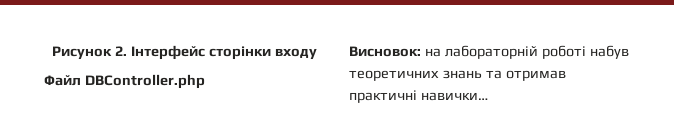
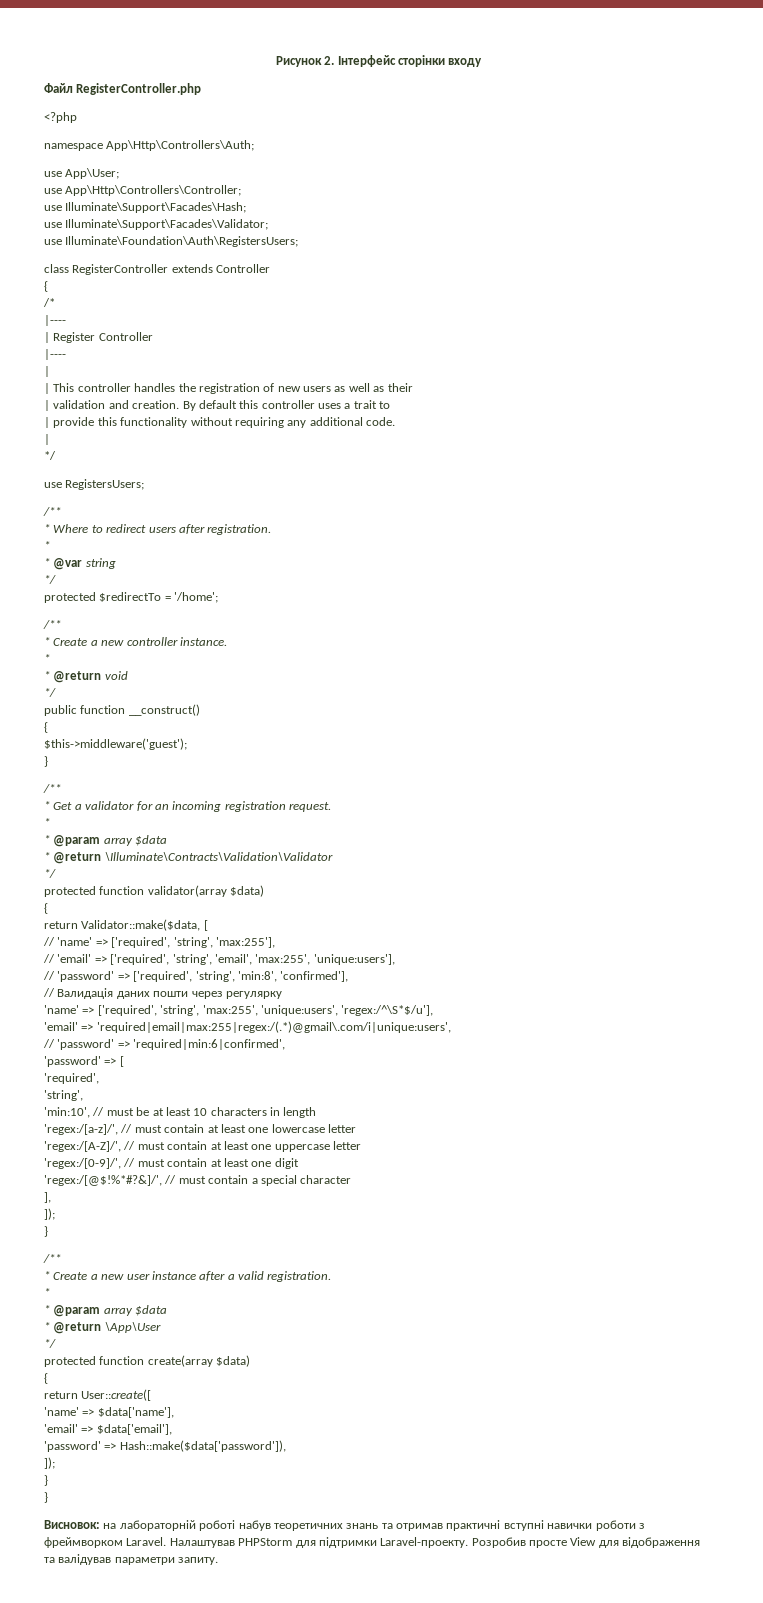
[84,74,205,89] DBController.php -> [76,83,202,95] [44,112,77,123] [44,140,255,151] [44,168,120,179] [44,185,242,196] [44,202,247,213] [44,219,269,230] [44,236,299,247] [44,264,271,275] [44,281,48,292] [43,298,55,307] [44,315,66,326] [44,332,153,343] [44,349,66,360] [44,366,50,377] [44,383,413,394] [44,400,391,411] [44,417,395,428] [44,434,50,445] [44,451,56,460] [44,479,145,490] [43,507,61,516] [44,524,272,535] [44,541,50,550] [44,558,116,570] [44,575,56,584] [44,592,219,603] [43,620,61,629] [44,637,227,646] [44,654,50,663] [44,671,128,683] [44,688,56,697] [44,704,200,716] [44,722,48,733] [44,738,187,750] [44,756,48,767] [43,784,61,793] [44,801,331,812] [44,818,50,827] [44,835,168,847] [44,852,333,864] [44,869,56,878] [44,885,265,897] [44,903,48,914] [44,919,208,931] [43,937,275,948] [43,954,395,965] [43,971,349,982] [43,988,282,999] [44,1005,434,1016] [44,1021,451,1033] [43,1039,286,1050] [44,1056,124,1067] [44,1073,99,1084] [44,1090,83,1101] [44,1107,317,1118] [44,1124,356,1135] [44,1141,361,1152] [44,1158,299,1169] [44,1175,352,1186] [44,1192,51,1203] [44,1208,55,1220] [44,1226,48,1237] [43,1254,61,1263] [44,1271,332,1282] [44,1288,50,1297] [44,1305,168,1317] [44,1322,161,1334] [44,1339,56,1348] [44,1355,251,1367] [44,1373,48,1384] [44,1389,152,1401] [44,1407,174,1418] [44,1424,172,1435] [44,1440,286,1452] [44,1457,55,1469] [44,1475,48,1486] [44,1492,48,1503] RegisterController.php // <?php // namespace App\Http\Controllers\Auth; // use App\User; // use App\Http\Controllers\Controller; // use Illuminate\Support\Facades\Hash; // use Illuminate\Support\Facades\Validator; // use Illuminate\Foundation\Auth\RegistersUsers; // class RegisterController extends Controller // { // /* // |---- // | Register Controller // |---- // | // | This controller handles the registration of new users as well as their // | validation and creation. By default this controller uses a trait to // | provide this functionality without requiring any additional code. // | // */ // use RegistersUsers; // /** // * Where to redirect users after registration. // * // * @var string // */ // protected $redirectTo = '/home'; // /** // * Create a new controller instance. // * // * @return void // */ // public function __construct() // { // $this->middleware('guest'); // } // /** // * Get a validator for an incoming registration request. // * // * @param array $data // * @return \Illuminate\Contracts\Validation\Validator // */ // protected function validator(array $data) // { // return Validator::make($data, [ // // 'name' => ['required', 'string', 'max:255'], // // 'email' => ['required', 'string', 'email', 'max:255', 'unique:users'], // // 'password' => ['required', 'string', 'min:8', 'confirmed'], // // Валидація даних пошти через регулярку // 'name' => ['required', 'string', 'max:255', 'unique:users', 'regex:/^\S*$/u'], // 'email' => 'required|email|max:255|regex:/(.*)@gmail\.com/i|unique:users', // // 'password' => 'required|min:6|confirmed', // 'password' => [ // 'required', // 'string', // 'min:10', // must be at least 10 characters in length // 'regex:/[a-z]/', // must contain at least one lowercase letter // 'regex:/[A-Z]/', // must contain at least one uppercase letter // 'regex:/[0-9]/', // must contain at least one digit // 'regex:/[@$!%*#?&]/', // must contain a special character // ], // ]); // } // /** // * Create a new user instance after a valid registration. // * // * @param array $data // * @return \App\User // */ // protected function create(array $data) // { // return User::create([ // 'name' => $data['name'], // 'email' => $data['email'], // 'password' => Hash::make($data['password']), // ]); // } // }
[420,92,488,101] навички… -> [503,1520,645,1531] [44,1537,701,1548] [44,1554,219,1565] вступні навички роботи з фреймворком Laravel. Налаштував PHPStorm для підтримки Laravel-проекту. Розробив просте View для відображення та валідував параметри запиту.

